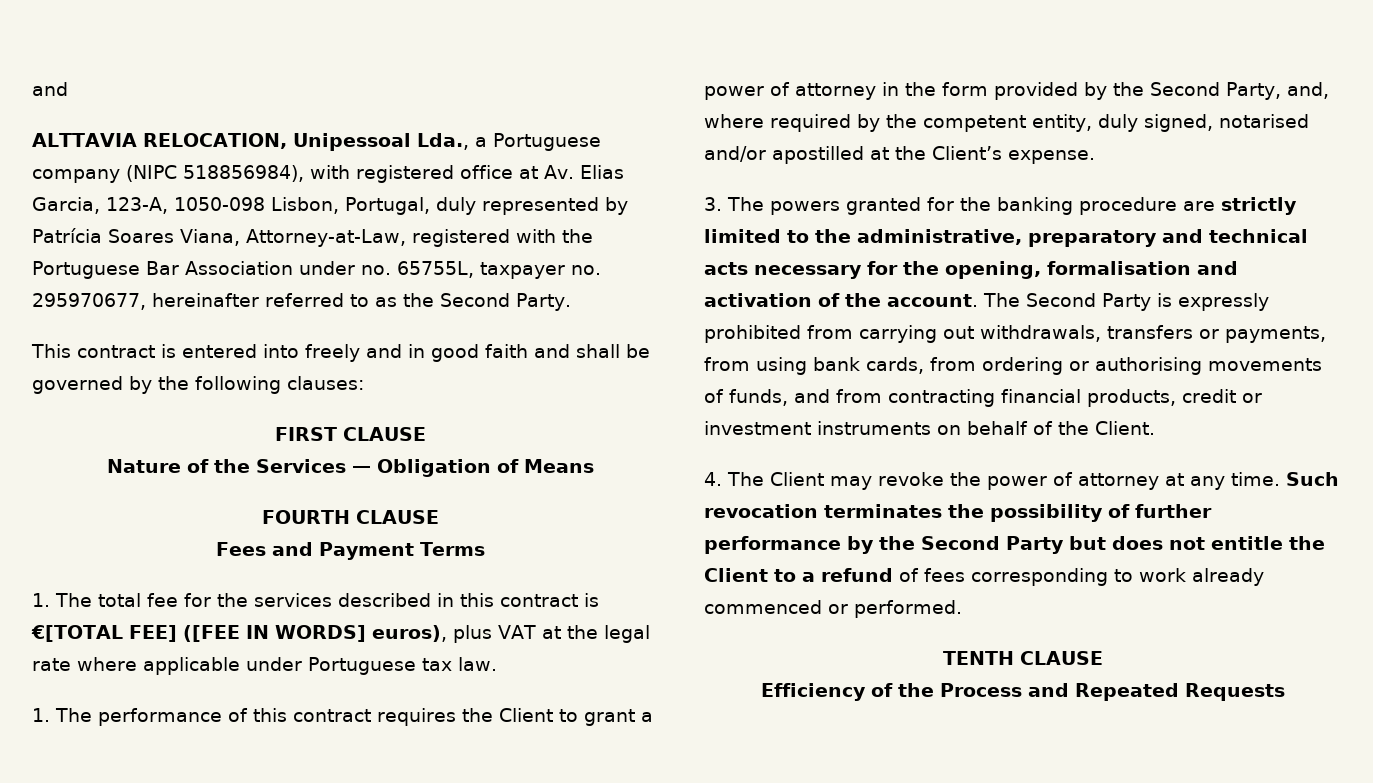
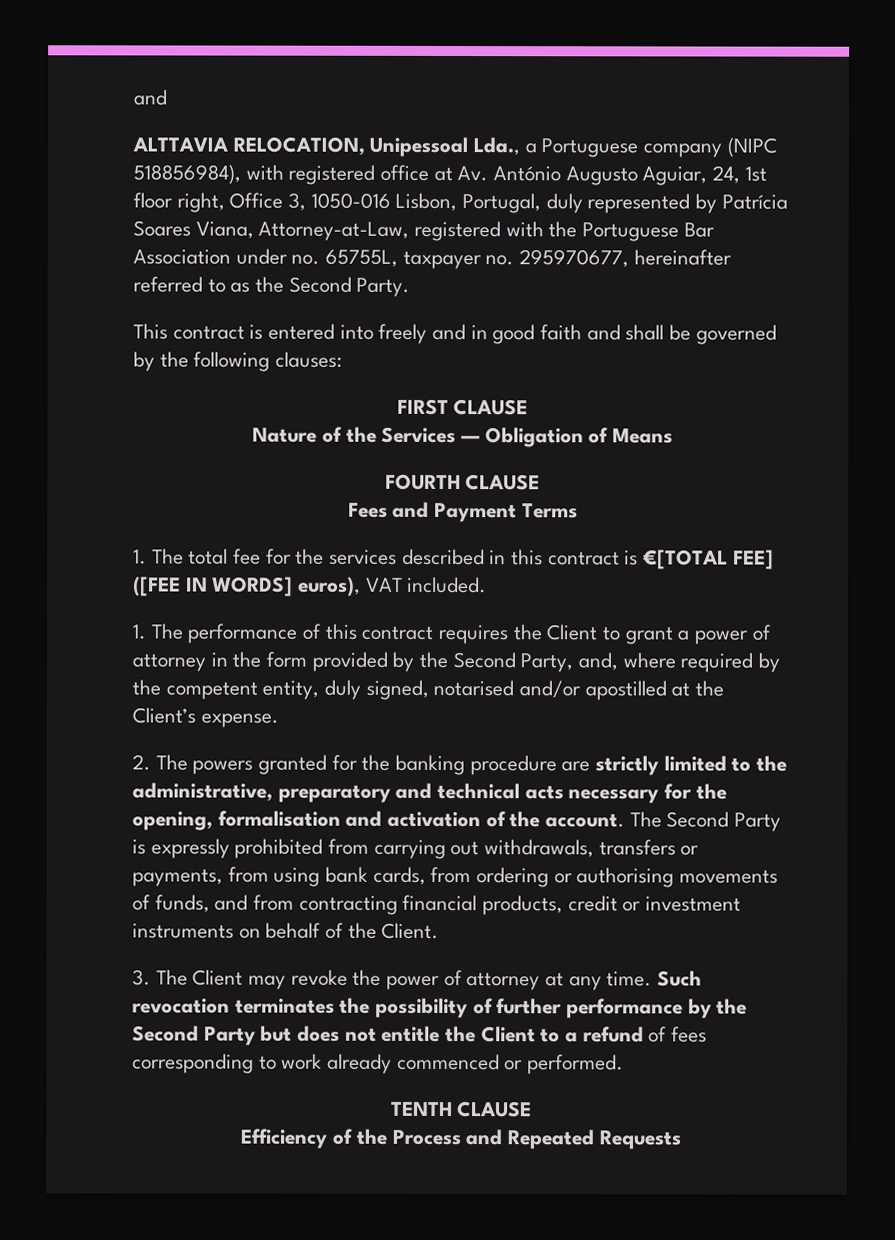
[579,165,624,179] [32,197,265,214] Elias Garcia, 123-A, 1050-098 -> [493,165,767,186] [133,192,391,213] António Augusto Aguiar, 24, 1st floor right, Office 3, 1050-016
[452,625,650,643] [32,657,497,675] plus VAT at the legal rate where applicable under Portuguese tax law. -> [365,576,488,594] VAT included.
[704,197,722,211] 3. -> [132,754,151,771] 2.
[704,472,722,486] 4. -> [132,969,151,986] 3.

